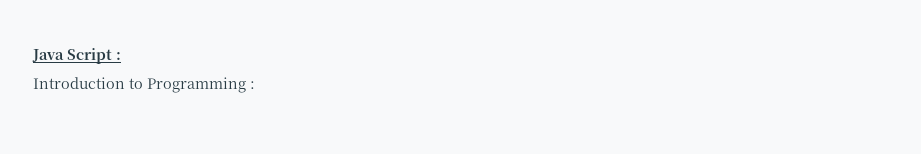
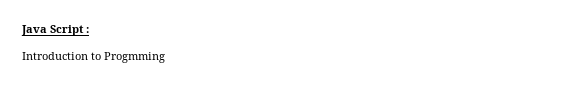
[147,77,255,93] Programming : -> [104,52,165,63] Progmming

